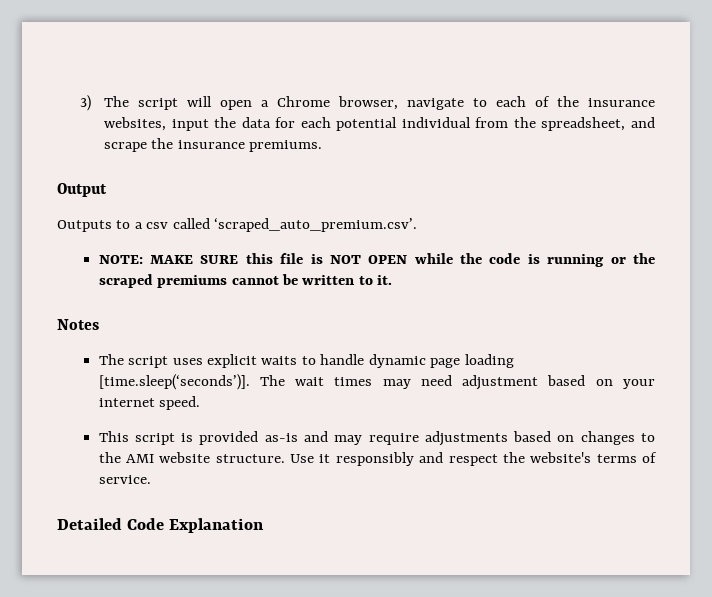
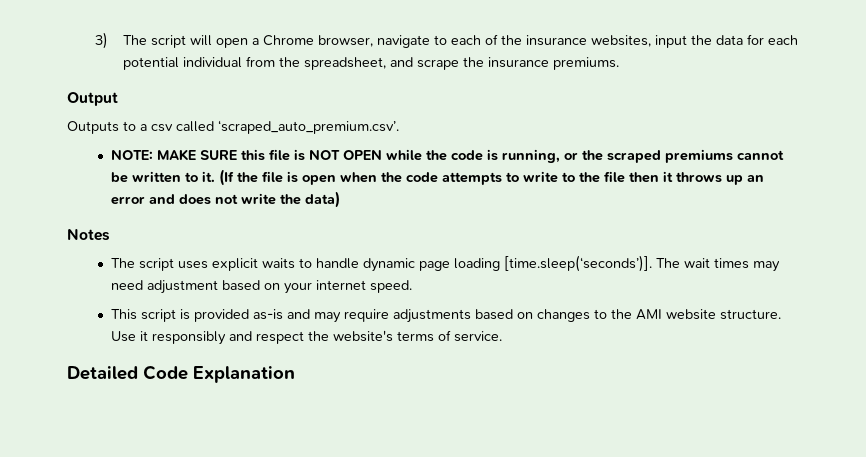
[547,254,605,267] running -> [502,149,561,163] running,
(393, 280) none -> [219,169,765,186] [111,191,341,208] (If the file is open when the code attempts to write to the file then it throws up an error and does not write the data)

